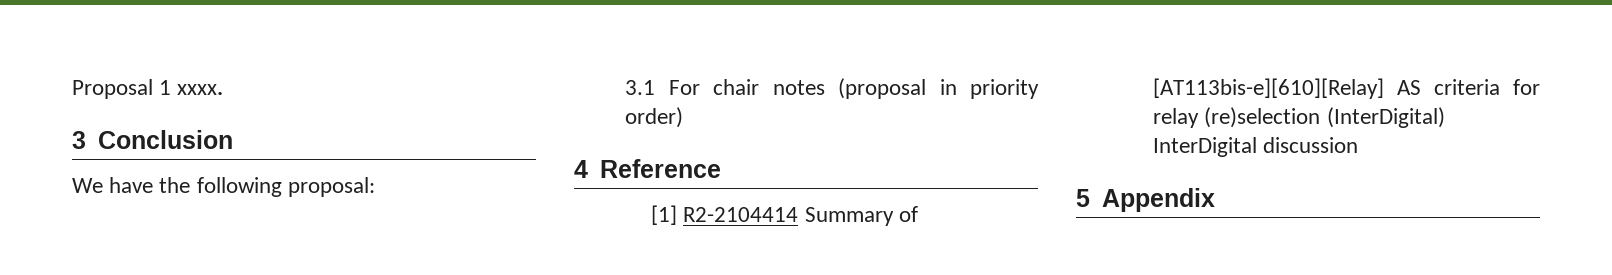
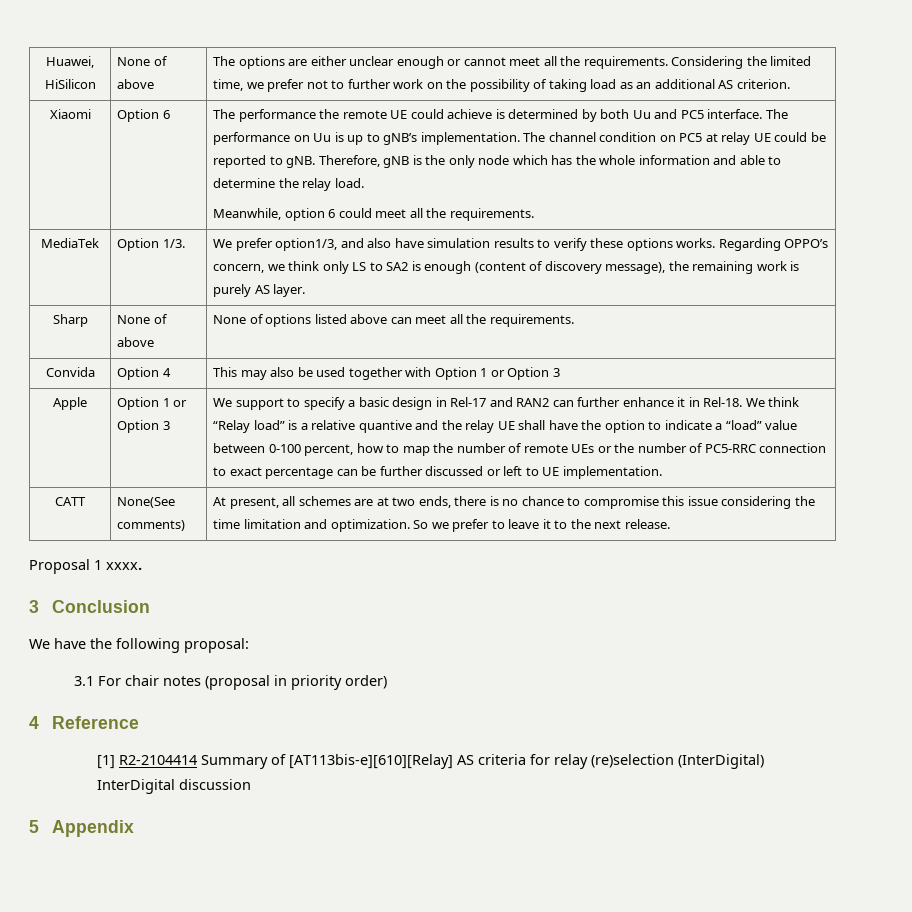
(72, 89) none -> [46,56,94,68] [44,79,96,89] [117,56,168,66] [117,79,155,89] [213,56,812,69] [213,79,790,92] [49,109,91,119] [117,109,170,122] [213,109,788,122] [213,132,826,145] [213,155,782,168] [213,178,364,191] [213,208,534,221] [41,238,99,248] [117,238,185,251] [213,238,829,251] [213,261,800,274] [213,284,306,297] [52,314,88,327] [117,314,168,324] [117,337,155,347] [213,314,574,327] [45,367,95,377] [117,367,171,380] [213,367,560,380] [53,397,87,410] [117,397,188,410] [117,420,170,433] [213,397,800,410] [213,420,798,433] [213,443,827,456] [213,466,662,479] [55,497,86,506] [117,497,176,508] [117,520,186,531] [213,496,815,509] [213,519,670,532] Huawei, HiSilicon | None of above | The options are either unclear enough or cannot meet all the requirements. Considering the limited time, we prefer not to further work on the possibility of taking load as an additional AS criterion. // Xiaomi | Option 6 | The performance the remote UE could achieve is determined by both Uu and PC5 interface. The performance on Uu is up to gNB’s implementation. The channel condition on PC5 at relay UE could be reported to gNB. Therefore, gNB is the only node which has the whole information and able to determine the relay load. // Meanwhile, option 6 could meet all the requirements. // MediaTek | Option 1/3. | We prefer option1/3, and also have simulation results to verify these options works. Regarding OPPO’s concern, we think only LS to SA2 is enough (content of discovery message), the remaining work is purely AS layer. // Sharp | None of above | None of options listed above can meet all the requirements. // Convida | Option 4 | This may also be used together with Option 1 or Option 3 // Apple | Option 1 or Option 3 | We support to specify a basic design in Rel-17 and RAN2 can further enhance it in Rel-18. We think “Relay load” is a relative quantive and the relay UE shall have the option to indicate a “load” value between 0-100 percent, how to map the number of remote UEs or the number of PC5-RRC connection to exact percentage can be further discussed or left to UE implementation. // CATT | None(See comments) | At present, all schemes are at two ends, there is no chance to compromise this issue considering the time limitation and optimization. So we prefer to leave it to the next release. //

